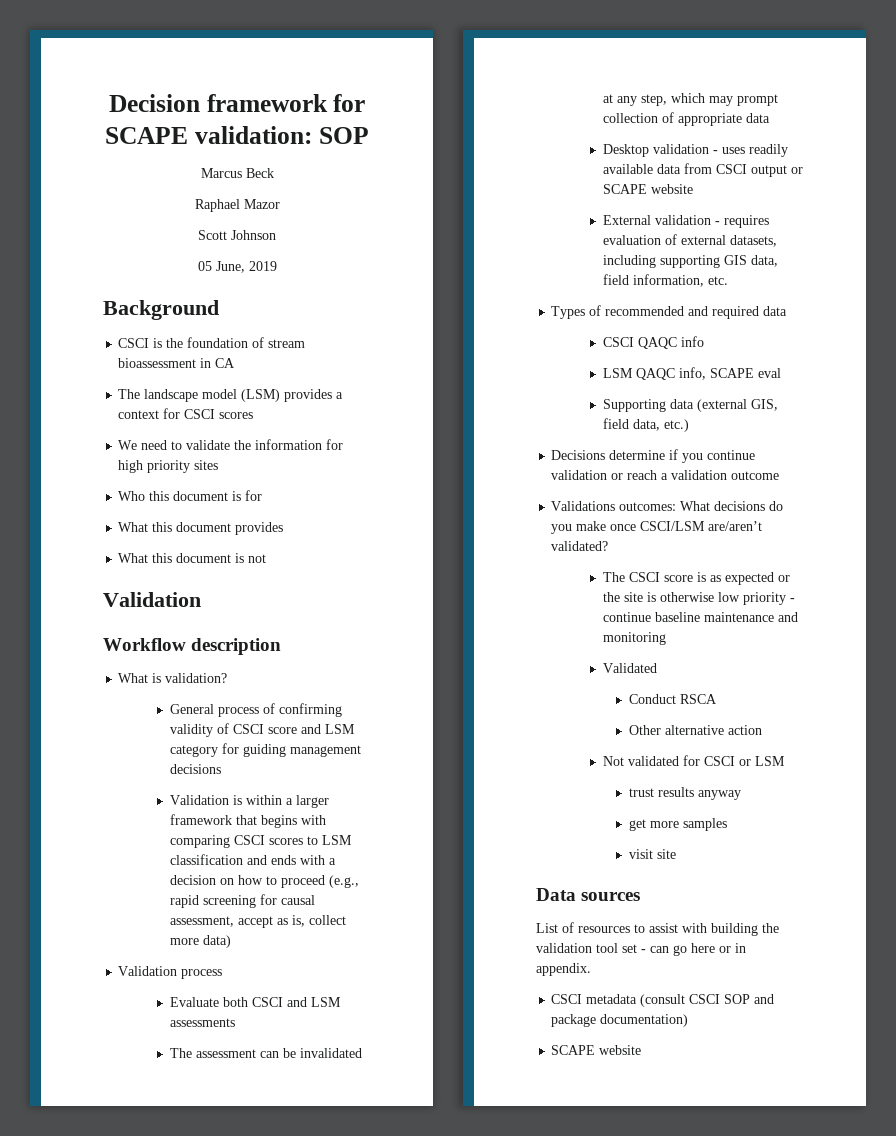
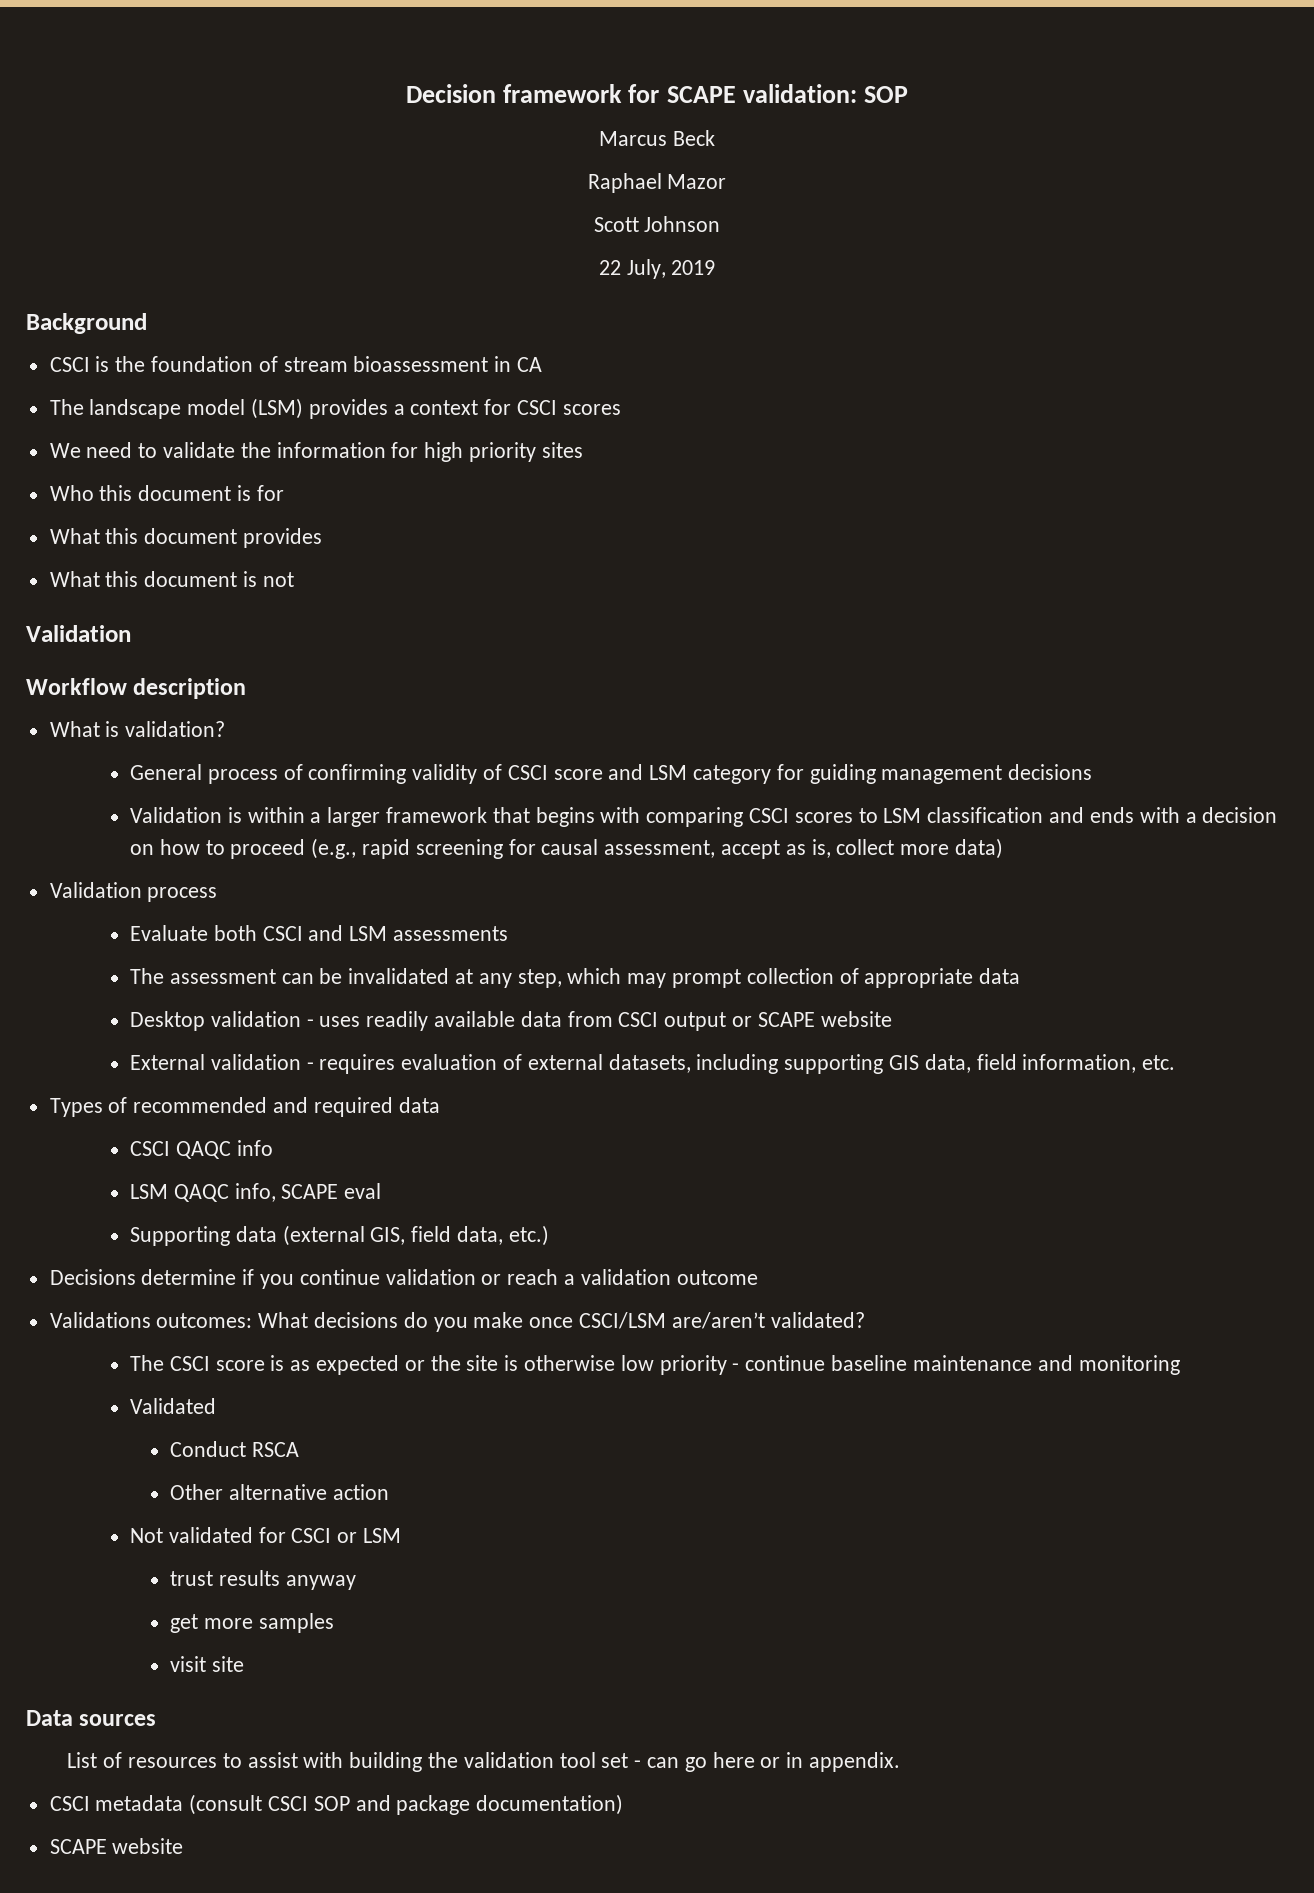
[197,261,245,273] 05 June, -> [598,259,666,279] 22 July,

